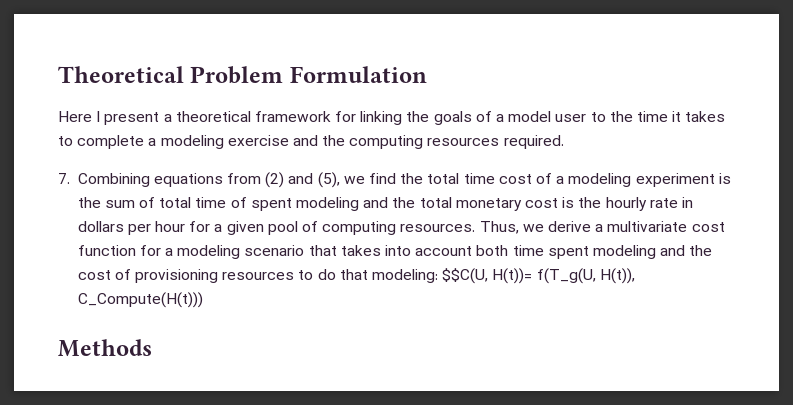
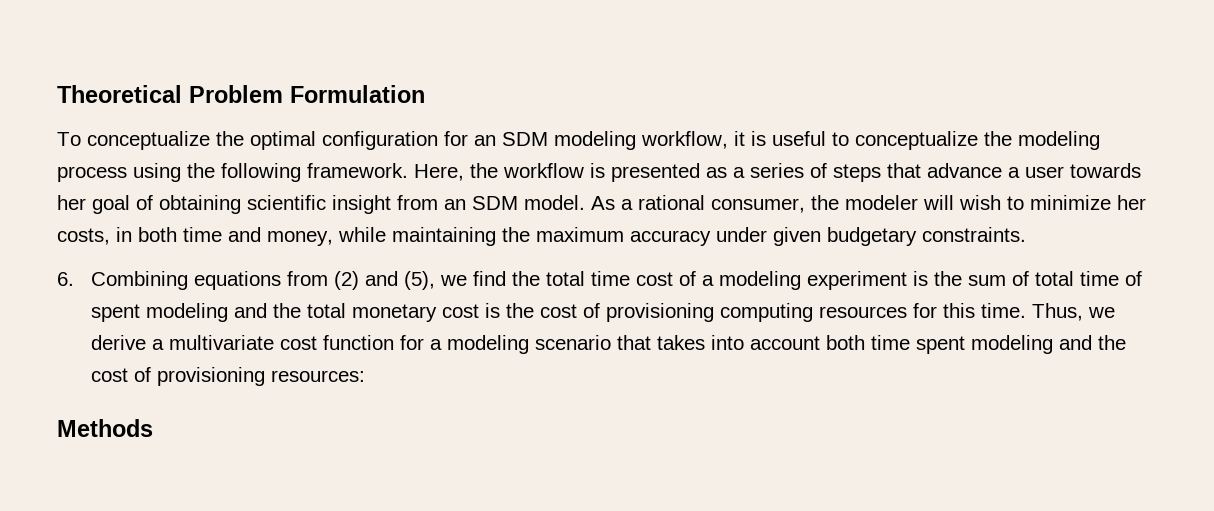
[58,111,726,125] [58,135,564,149] [58,173,70,184] Here I present a theoretical framework for linking the goals of a model user to the time it takes to complete a modeling exercise and the computing resources required. // 7. -> [57,131,1100,150] [57,163,1141,182] [57,195,1146,214] [57,227,1026,246] [57,272,74,286] To conceptualize the optimal configuration for an SDM modeling workflow, it is useful to conceptualize the modeling process using the following framework. Here, the workflow is presented as a series of steps that advance a user towards her goal of obtaining scientific insight from an SDM model. As a rational consumer, the modeler will wish to minimize her costs, in both time and money, while maintaining the maximum accuracy under given budgetary constraints. // 6.
[605,197,693,211] [77,221,476,235] hourly rate in dollars per hour for a given pool of computing resources. -> [539,303,1026,322] cost of provisioning computing resources for this time.
[222,268,635,284] [77,292,203,308] resources to do that modeling: $$C(U, H(t))= f(T_g(U, H(t)), C_Compute(H(t))) -> [270,370,365,382] resources:

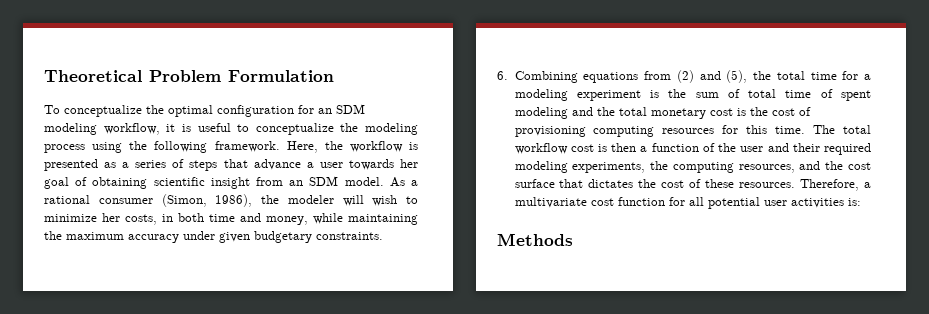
[711,198,805,213] consumer, -> [98,194,253,207] consumer (Simon, 1986),
[439,271,506,286] we find -> (748, 76) none
[635,271,696,286] cost of -> [842,71,859,80] for
[1031,303,1115,321] [90,335,146,350] Thus, we derive -> [813,125,871,134] [514,143,871,155] [514,161,871,173] [514,179,860,191] The total workflow cost is then a function of the user and their required modeling experiments, the computing resources, and the cost surface that dictates the cost of these resources. Therefore,
[429,335,1126,354] [90,367,365,386] a modeling scenario that takes into account both time spent modeling and the cost of provisioning resources: -> [688,197,861,209] all potential user activities is:

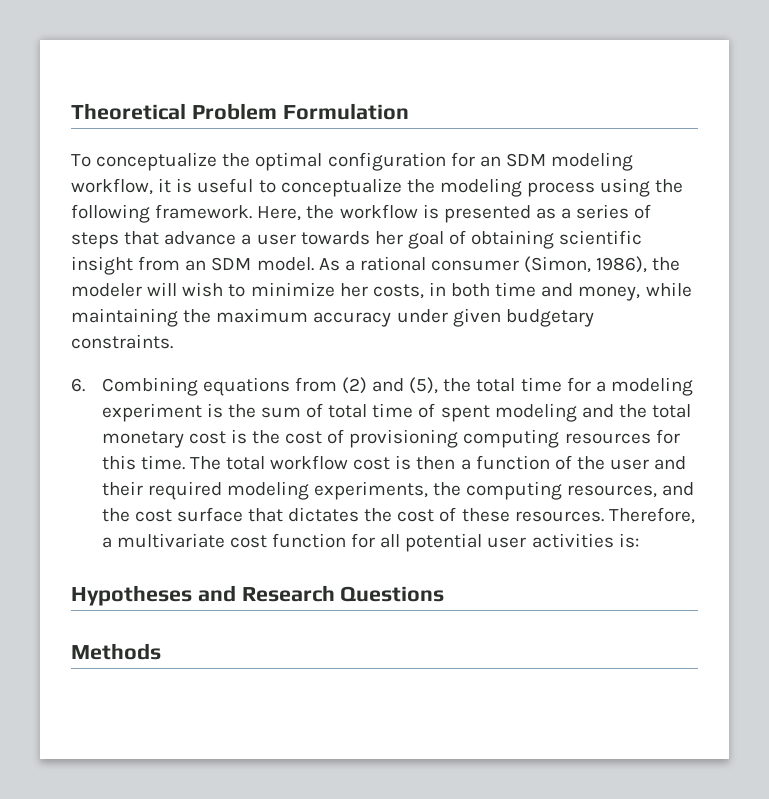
(861, 202) none -> [71,585,445,606] // Hypotheses and Research Questions

